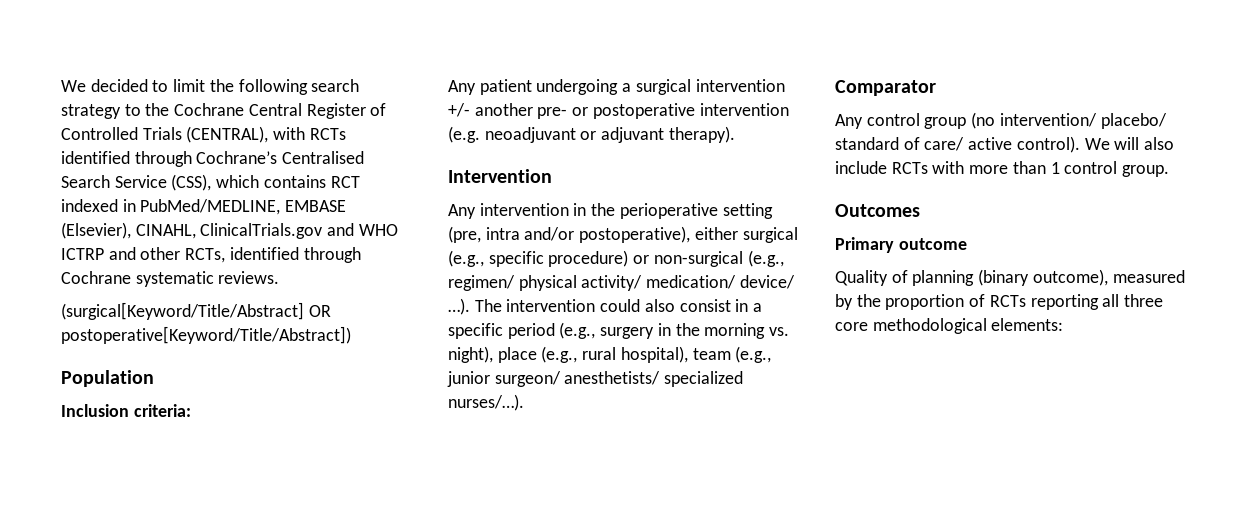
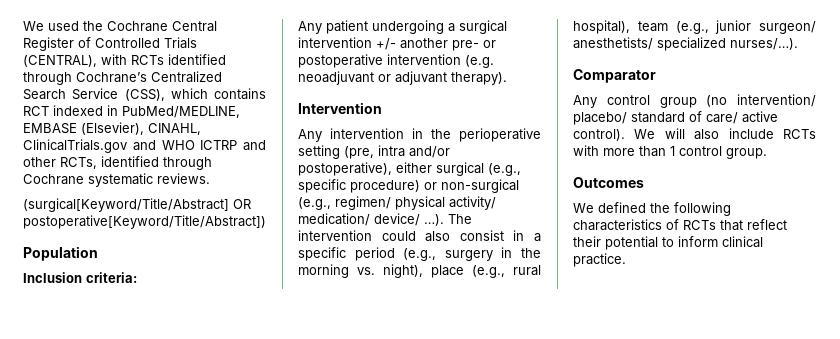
[61,79,360,95] [61,104,141,119] We decided to limit the following search strategy to -> [23,21,79,31] We used
[282,151,365,164] Centralised -> [151,71,222,83] Centralized
[835,237,967,253] [835,269,1185,286] [835,294,1164,310] [835,318,1064,334] Primary outcome // Quality of planning (binary outcome), measured by the proportion of RCTs reporting all three core methodological elements: -> [573,202,731,216] [573,219,787,231] [573,236,763,250] [573,253,626,267] We defined the following characteristics of RCTs that reflect their potential to inform clinical practice.

